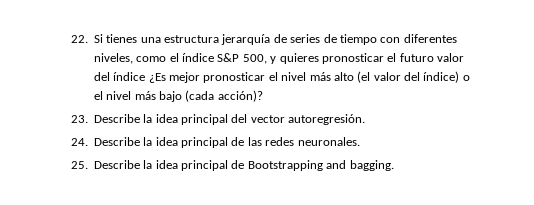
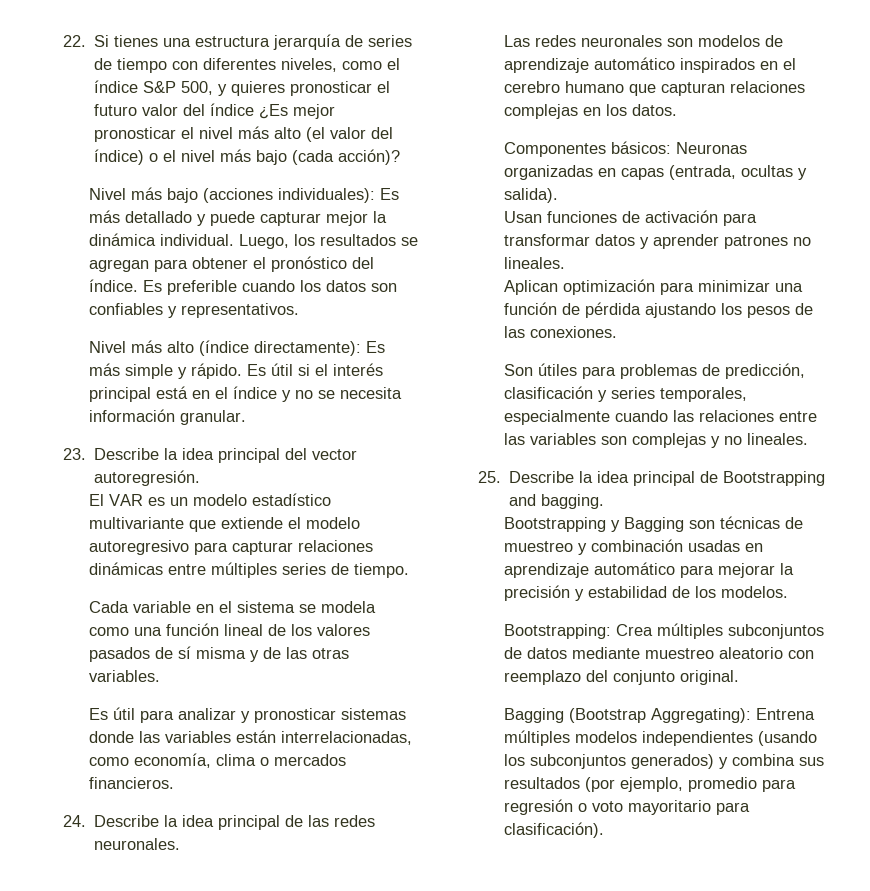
(263, 96) none -> [88,187,399,203] [88,210,387,226] [88,233,418,249] [88,256,374,272] [88,279,397,295] [88,303,299,318] [88,340,385,356] [88,363,383,379] [88,386,402,402] [88,409,246,425] // Nivel más bajo (acciones individuales): Es más detallado y puede capturar mejor la dinámica individual. Luego, los resultados se agregan para obtener el pronóstico del índice. Es preferible cuando los datos son confiables y representativos. // Nivel más alto (índice directamente): Es más simple y rápido. Es útil si el interés principal está en el índice y no se necesita información granular.
(366, 119) none -> [88,493,331,506] [88,517,360,532] [88,540,373,555] [88,562,409,578] [88,601,376,613] [88,623,370,636] [88,646,349,662] [88,670,160,682] [88,707,406,723] [88,730,412,745] [88,753,346,768] [88,777,174,789] // El VAR es un modelo estadístico multivariante que extiende el modelo autoregresivo para capturar relaciones dinámicas entre múltiples series de tiempo. // Cada variable en el sistema se modela como una función lineal de los valores pasados de sí misma y de las otras variables. // Es útil para analizar y pronosticar sistemas donde las variables están interrelacionadas, como economía, clima o mercados financieros.
(360, 141) none -> [503,35,783,47] [503,57,796,73] [503,81,805,96] [503,104,677,119] [503,141,747,157] [503,165,807,180] [503,188,558,203] [503,210,757,226] [503,234,811,249] [503,257,565,269] [503,279,803,295] [503,302,813,318] [503,326,617,338] [503,363,805,379] [503,386,747,402] [503,410,817,425] [503,433,808,448] // Las redes neuronales son modelos de aprendizaje automático inspirados en el cerebro humano que capturan relaciones complejas en los datos. // Componentes básicos: Neuronas organizadas en capas (entrada, ocultas y salida). // Usan funciones de activación para transformar datos y aprender patrones no lineales. // Aplican optimización para minimizar una función de pérdida ajustando los pesos de las conexiones. // Son útiles para problemas de predicción, clasificación y series temporales, especialmente cuando las relaciones entre las variables son complejas y no lineales.
(394, 165) none -> [503,516,803,532] [503,539,763,555] [503,562,794,578] [503,585,788,601] [503,623,824,639] [503,647,814,659] [503,670,739,685] [503,708,815,723] [503,730,817,746] [503,754,824,769] [503,777,796,792] [503,799,750,815] [503,822,604,838] // Bootstrapping y Bagging son técnicas de muestreo y combinación usadas en aprendizaje automático para mejorar la precisión y estabilidad de los modelos. // Bootstrapping: Crea múltiples subconjuntos de datos mediante muestreo aleatorio con reemplazo del conjunto original. // Bagging (Bootstrap Aggregating): Entrena múltiples modelos independientes (usando los subconjuntos generados) y combina sus resultados (por ejemplo, promedio para regresión o voto mayoritario para clasificación).

